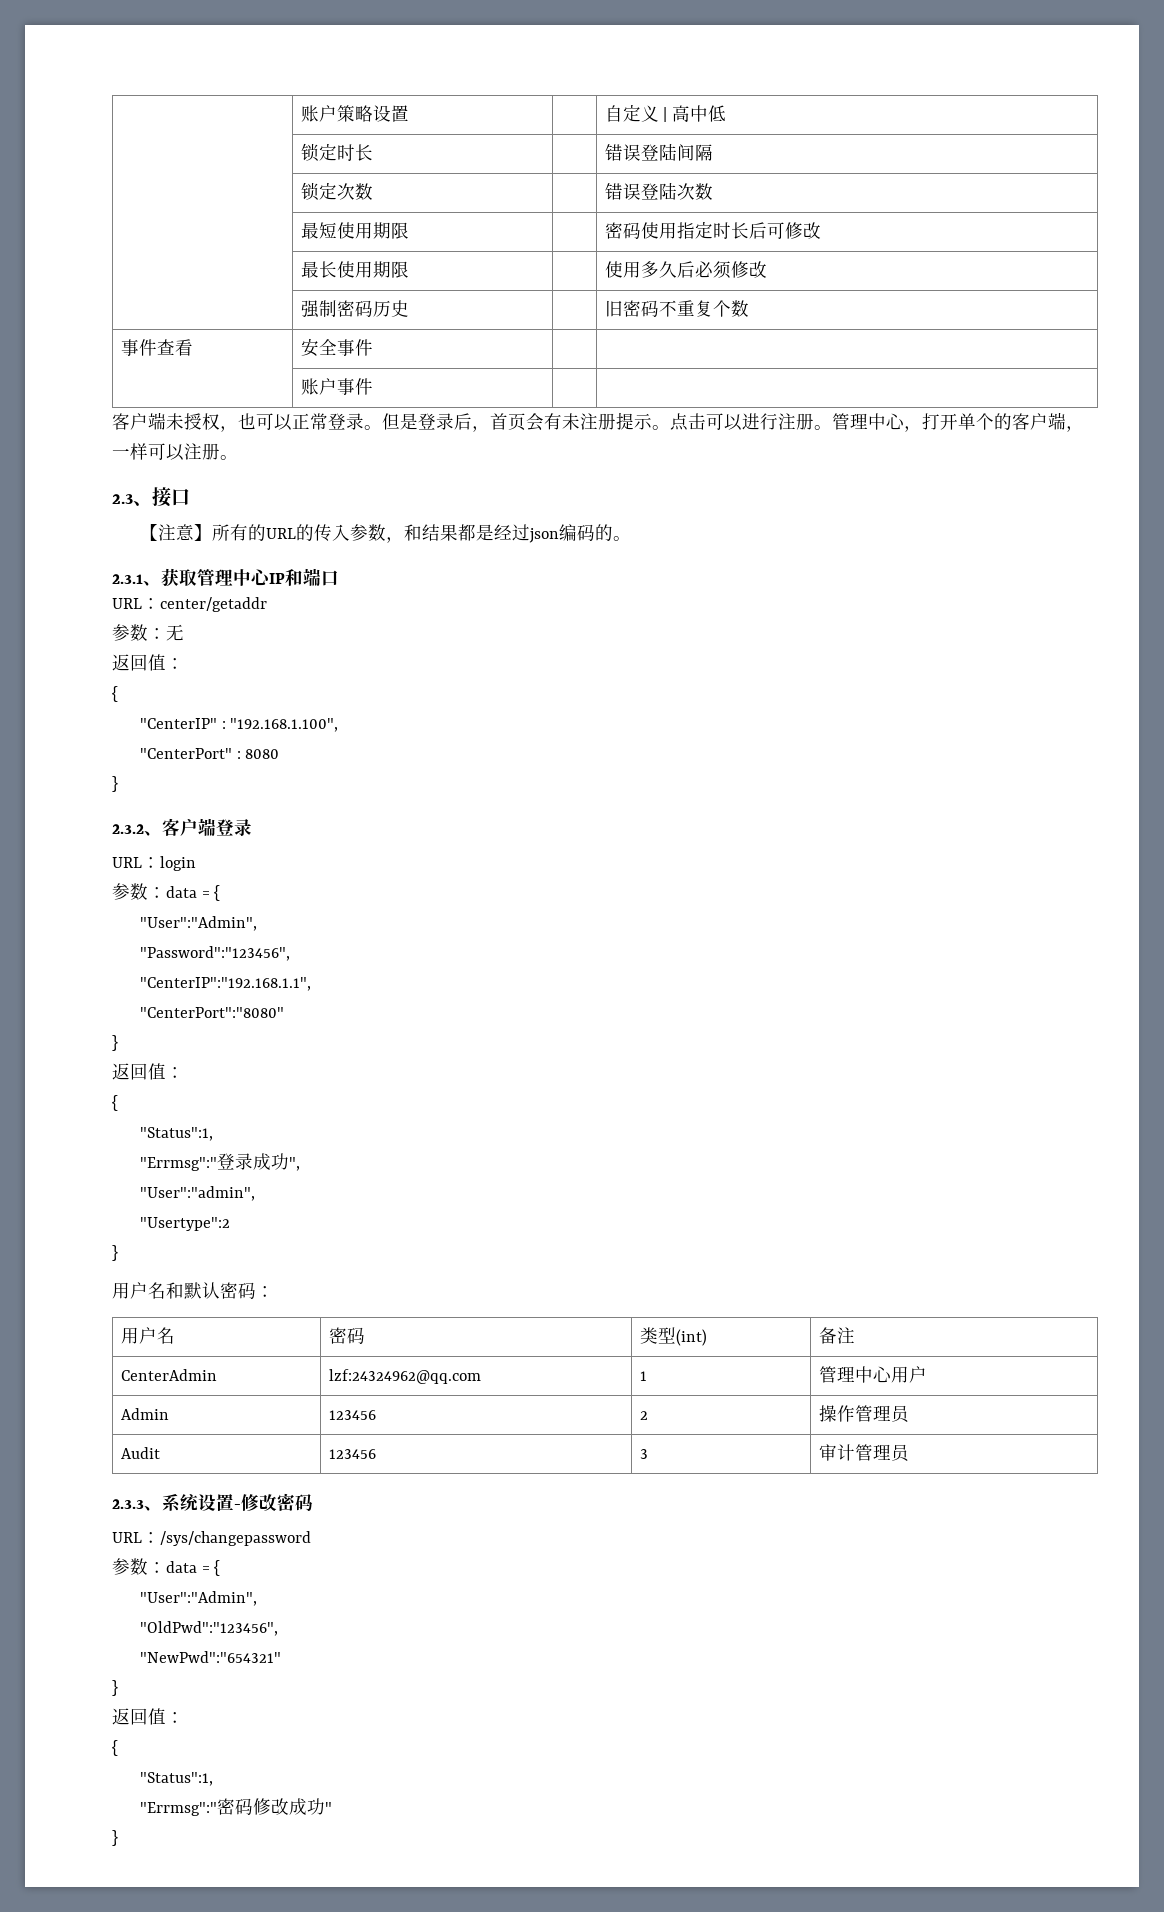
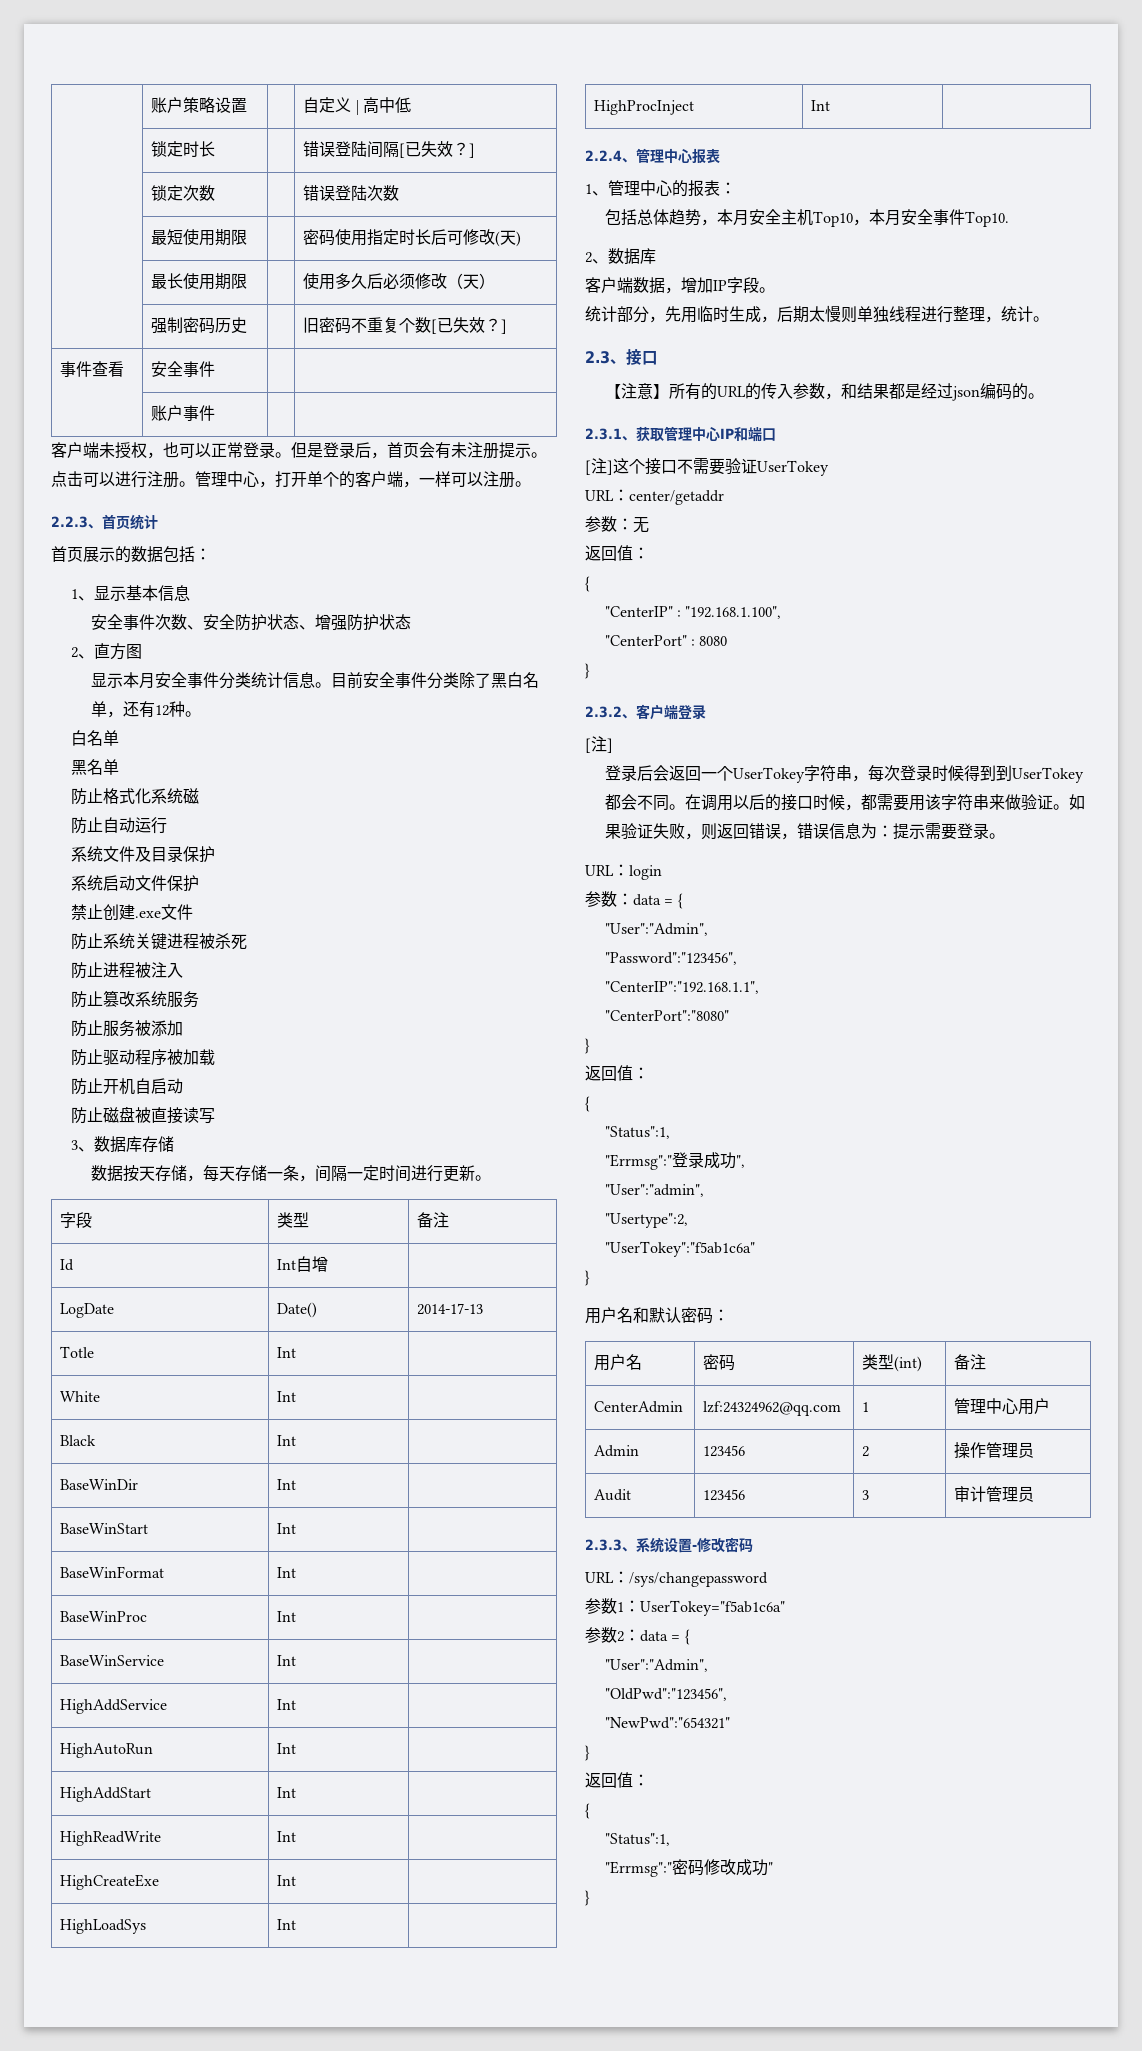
(713, 152) none -> [399,141,476,158] [已失效？]
(821, 230) none -> [495,230,522,247] (天)
(767, 269) none -> [447,273,496,289] （天）
(749, 308) none -> [431,317,508,334] [已失效？]
(238, 457) none -> [51,514,158,530] [51,546,211,563] [70,585,190,601] [90,614,411,631] [70,643,142,660] [90,672,539,689] [90,701,201,718] [70,730,119,746] [70,759,119,775] [70,788,199,805] [70,817,167,834] [70,846,215,863] [70,875,199,892] [70,904,193,921] [70,933,247,950] [70,962,183,979] [70,991,199,1008] [70,1020,183,1037] [70,1049,215,1066] [70,1078,183,1095] [70,1106,215,1124] [70,1136,174,1153] [90,1165,491,1182] [60,1212,93,1228] [277,1212,310,1228] [417,1212,450,1228] [60,1259,75,1271] [277,1256,329,1272] [60,1303,115,1318] [277,1302,318,1318] [417,1303,484,1315] [60,1346,95,1358] [277,1347,297,1358] [60,1391,101,1402] [277,1391,297,1402] [60,1435,97,1446] [277,1435,297,1446] [60,1479,139,1490] [277,1479,297,1490] [60,1523,149,1534] [277,1523,297,1534] [60,1566,165,1578] [277,1567,297,1578] [60,1611,148,1622] [277,1611,297,1622] [60,1655,165,1666] [277,1655,297,1666] [60,1699,168,1714] [277,1699,297,1710] [60,1743,154,1758] [277,1743,297,1754] [60,1787,152,1802] [277,1787,297,1798] [60,1831,162,1846] [277,1831,297,1842] [60,1874,160,1890] [277,1875,297,1886] [60,1919,147,1934] [277,1919,297,1930] [594,100,695,115] [811,100,831,111] [585,148,720,164] [585,180,736,197] [604,209,1009,227] [585,248,656,265] [585,277,775,294] [585,305,1049,323] // 2.2.3、首页统计 // 首页展示的数据包括： // 1、显示基本信息 // 安全事件次数、安全防护状态、增强防护状态 // 2、直方图 // 显示本月安全事件分类统计信息。目前安全事件分类除了黑白名单，还有12种。 // 白名单 // 黑名单 // 防止格式化系统磁 // 防止自动运行 // 系统文件及目录保护 // 系统启动文件保护 // 禁止创建.exe文件 // 防止系统关键进程被杀死 // 防止进程被注入 // 防止篡改系统服务 // 防止服务被添加 // 防止驱动程序被加载 // 防止开机自启动 // 防止磁盘被直接读写 // 3、数据库存储 // 数据按天存储，每天存储一条，间隔一定时间进行更新。 // 字段 | 类型 | 备注 // Id | Int自增 | // LogDate | Date() | 2014-17-13 // Totle | Int | // White | Int | // Black | Int | // BaseWinDir | Int | // BaseWinStart | Int | // BaseWinFormat | Int | // BaseWinProc | Int | // BaseWinService | Int | // HighAddService | Int | // HighAutoRun | Int | // HighAddStart | Int | // HighReadWrite | Int | // HighCreateExe | Int | // HighLoadSys | Int | // HighProcInject | Int | // 2.2.4、管理中心报表 // 1、管理中心的报表： // 包括总体趋势，本月安全主机Top10，本月安全事件Top10. // 2、数据库 // 客户端数据，增加IP字段。 // 统计部分，先用临时生成，后期太慢则单独线程进行整理，统计。
(339, 578) none -> [585,458,829,476] // [注]这个接口不需要验证UserTokey
(252, 827) none -> [585,736,613,753] [604,765,1084,783] [604,794,1085,811] [604,823,1005,840] // [注] // 登录后会返回一个UserTokey字符串，每次登录时候得到到UserTokey都会不同。在调用以后的接口时候，都需要用该字符串来做验证。如果验证失败，则返回错误，错误信息为：提示需要登录。
[139,1217,230,1231] "Usertype":2 -> [604,1213,688,1228] [604,1241,755,1257] "Usertype":2, // "UserTokey":"f5ab1c6a"
(148, 1566) none -> [617,1600,785,1616] [585,1627,624,1643] 1：UserTokey="f5ab1c6a" // 参数2

